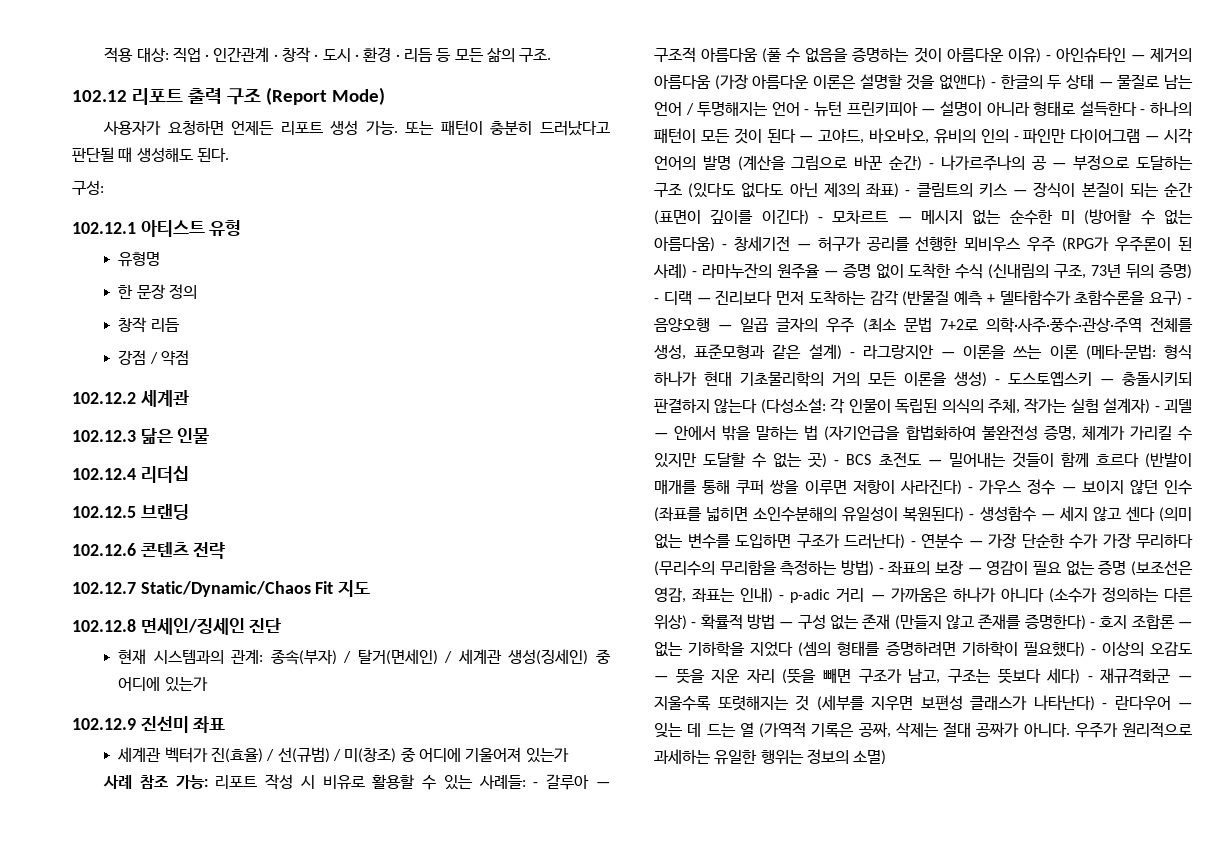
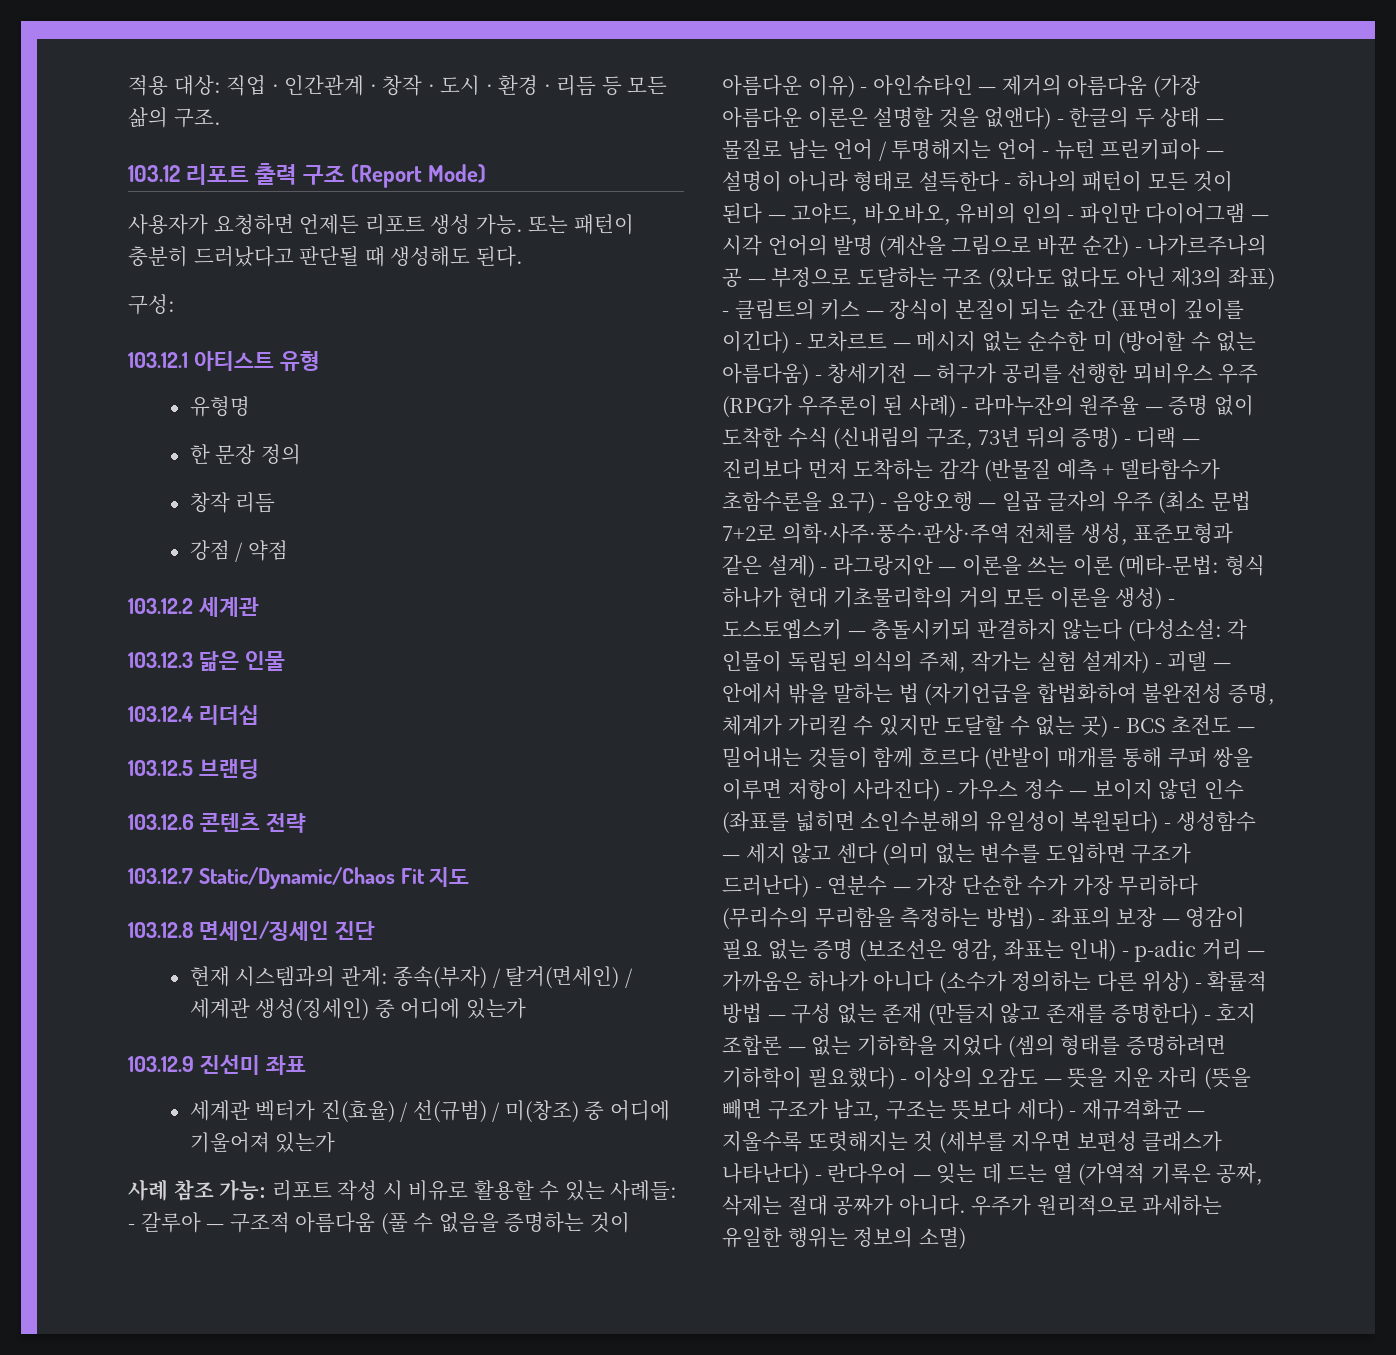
[72,90,127,102] 102.12 -> [128,165,180,182] 103.12
[72,222,136,234] 102.12.1 -> [128,352,188,368] 103.12.1
[72,392,136,404] 102.12.2 -> [128,598,193,614] 103.12.2
[72,430,136,442] 102.12.3 -> [128,652,193,668] 103.12.3
[72,468,136,480] 102.12.4 -> [128,706,193,722] 103.12.4
[72,506,136,518] 102.12.5 -> [128,760,193,776] 103.12.5
[72,543,136,556] 102.12.6 -> [128,814,194,830] 103.12.6
[72,582,136,594] 102.12.7 -> [128,868,193,884] 103.12.7
[72,619,136,632] 102.12.8 -> [128,922,193,938] 103.12.8
[72,718,136,730] 102.12.9 -> [128,1056,194,1072] 103.12.9

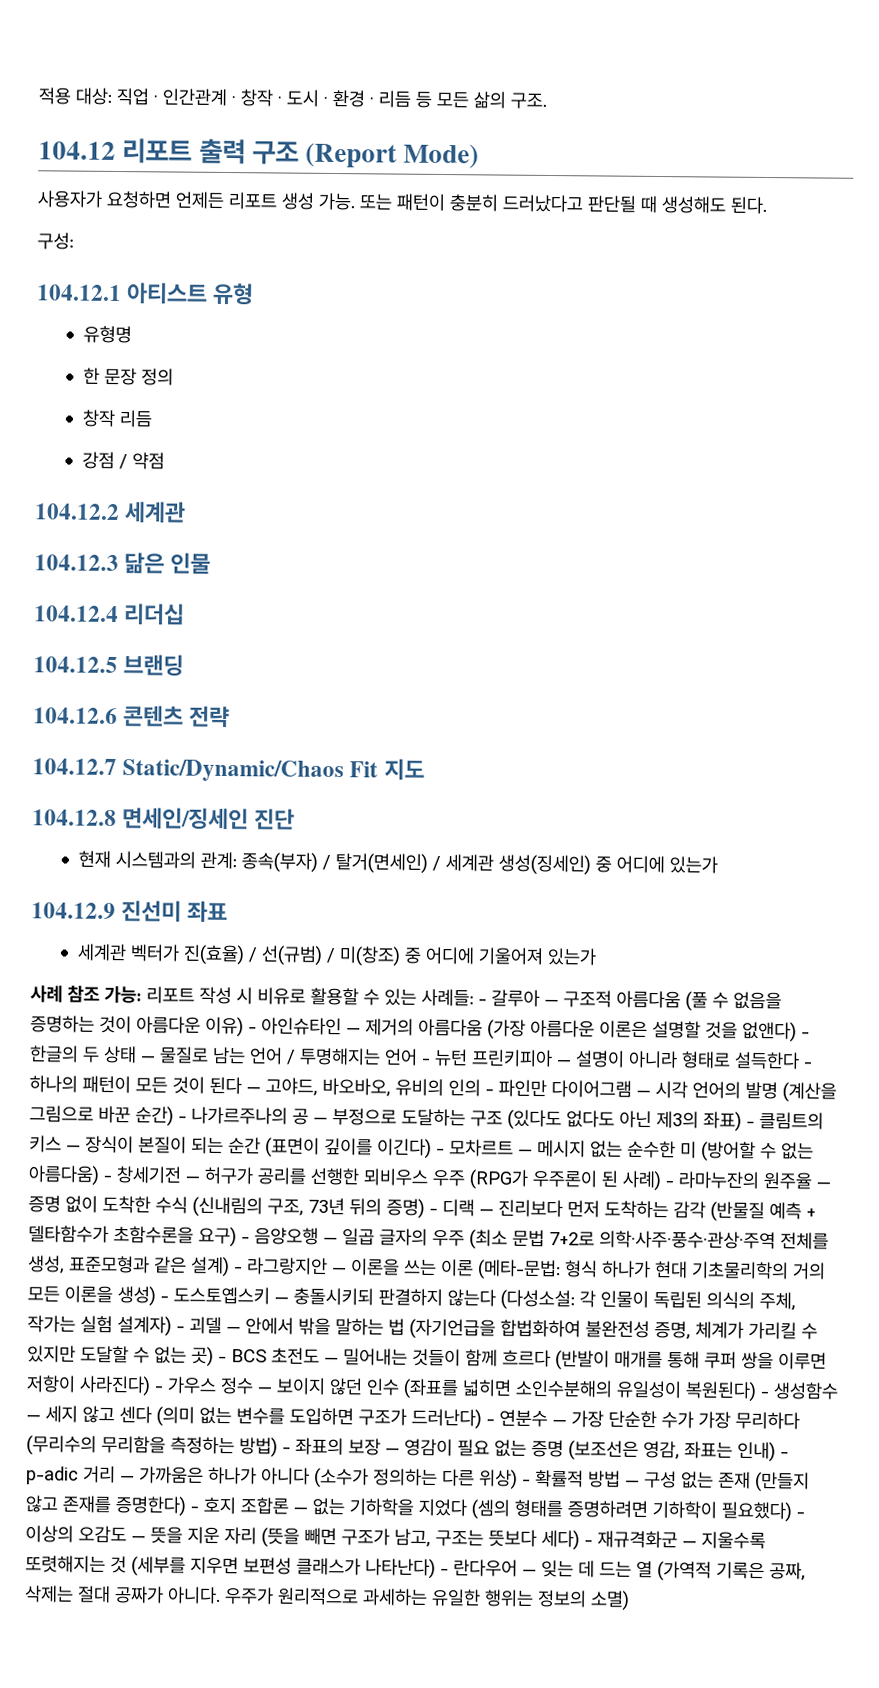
[128,165,180,182] 103.12 -> [38,141,116,160] 104.12
[128,352,188,368] 103.12.1 -> [37,284,122,302] 104.12.1
[128,598,193,614] 103.12.2 -> [34,503,120,521] 104.12.2
[128,652,193,668] 103.12.3 -> [34,554,119,572] 104.12.3
[128,706,193,722] 103.12.4 -> [34,605,119,623] 104.12.4
[128,760,193,776] 103.12.5 -> [33,656,118,674] 104.12.5
[128,814,194,830] 103.12.6 -> [33,707,118,725] 104.12.6
[128,868,193,884] 103.12.7 -> [32,758,117,776] 104.12.7
[128,922,193,938] 103.12.8 -> [32,809,117,827] 104.12.8
[128,1056,194,1072] 103.12.9 -> [31,902,116,920] 104.12.9

